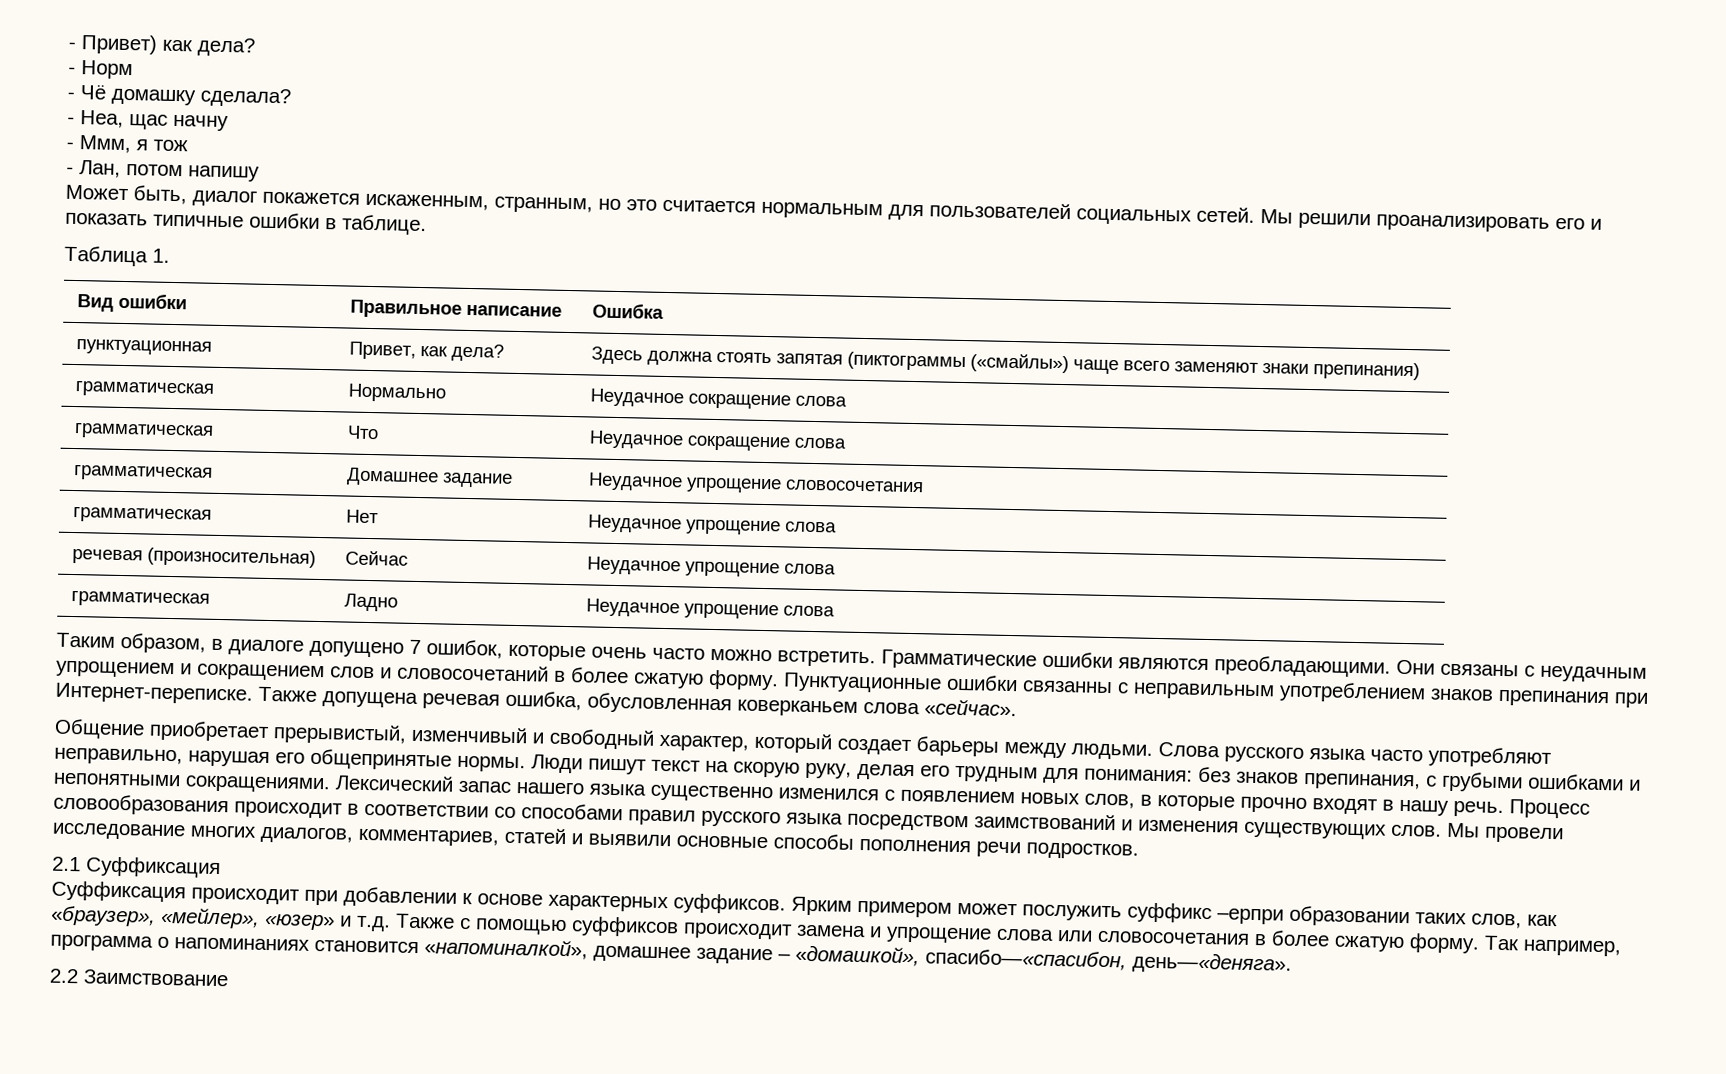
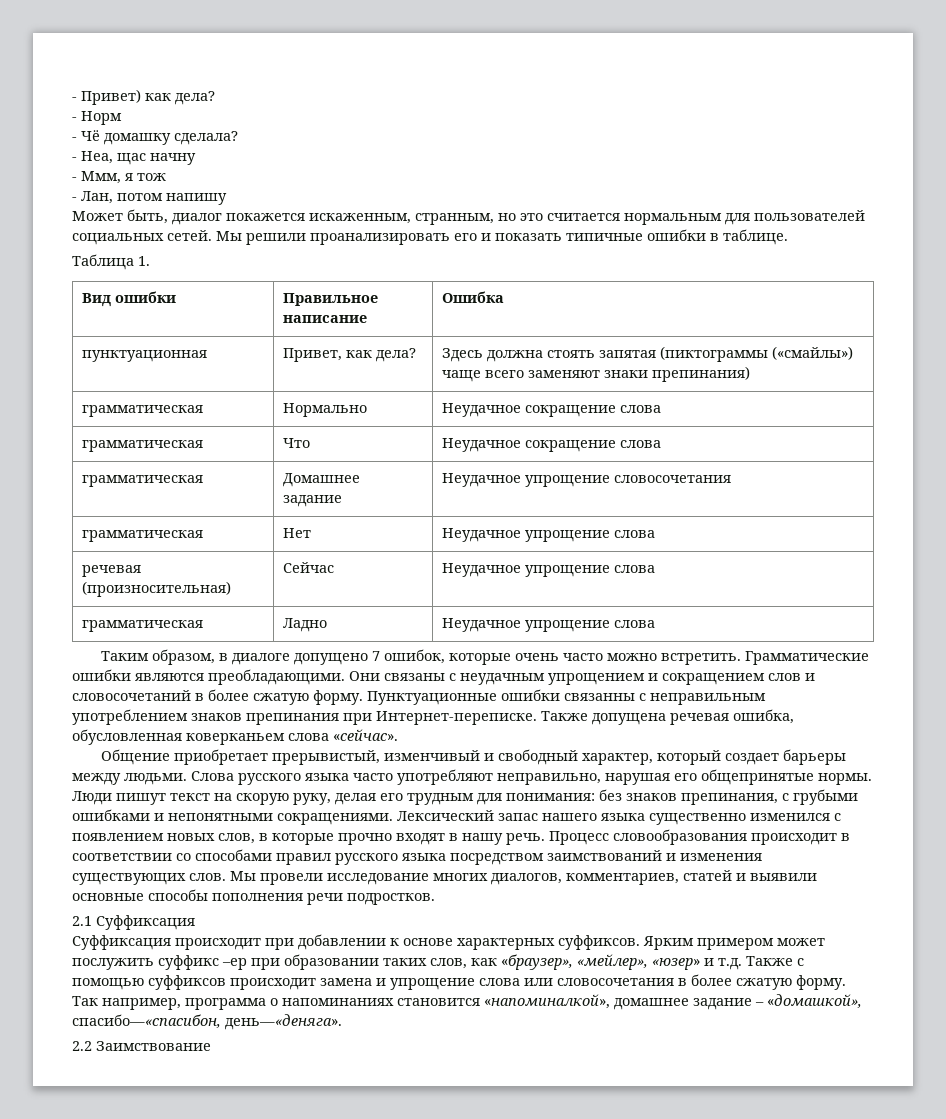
[1217,908,1284,925] –ерпри -> [222,958,280,970] –ер при

